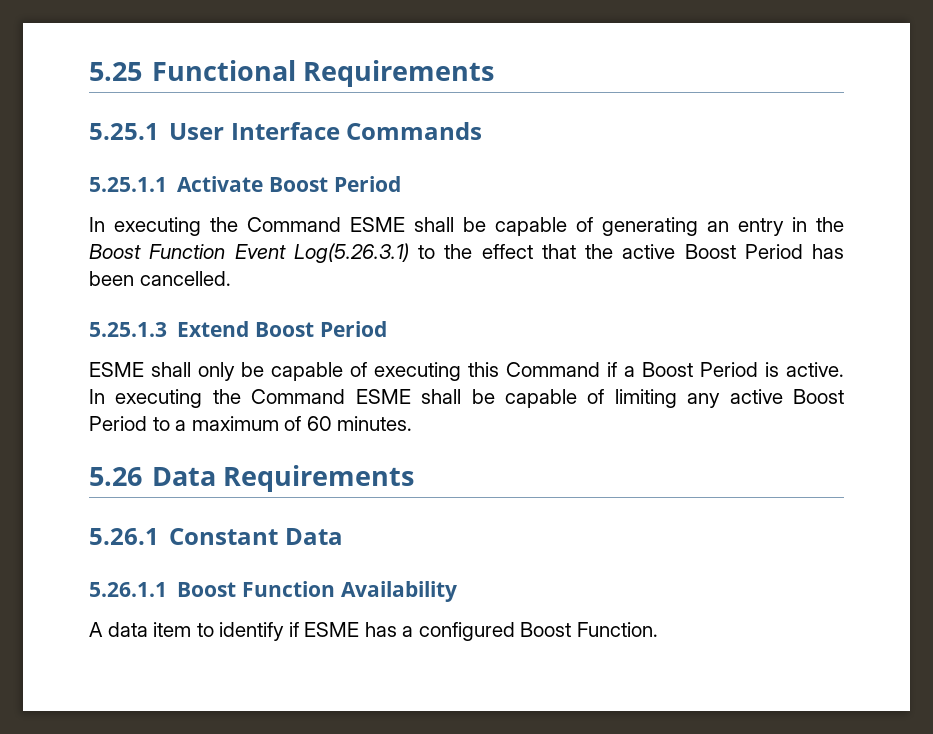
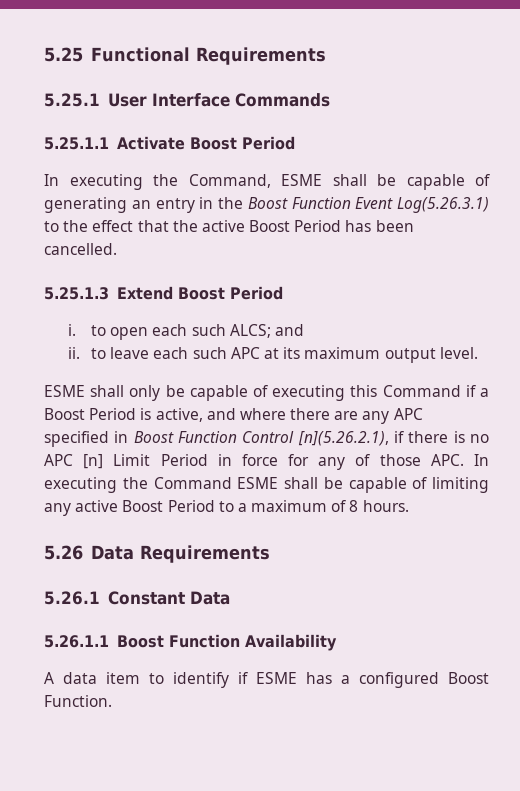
[247,217,341,232] Command -> [188,174,271,188] Command,
(387, 329) none -> [67,324,304,340] [67,347,478,363] // i. to open each such ALCS; and // ii. to leave each such APC at its maximum output level.
[786,362,844,377] active. -> [155,408,423,424] [44,431,489,447] [44,454,464,470] active, and where there are any APC specified in Boost Function Control [n](5.26.2.1), if there is no APC [n] Limit Period in force for any of those APC.
[306,416,413,431] 60 minutes. -> [349,500,409,512] 8 hours.

